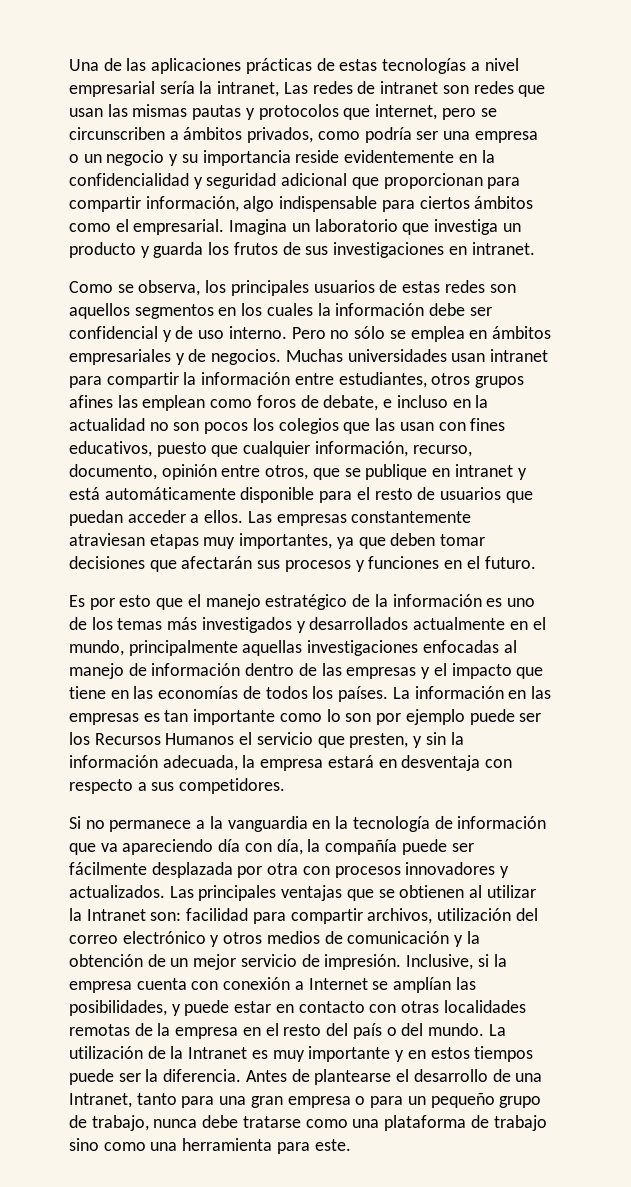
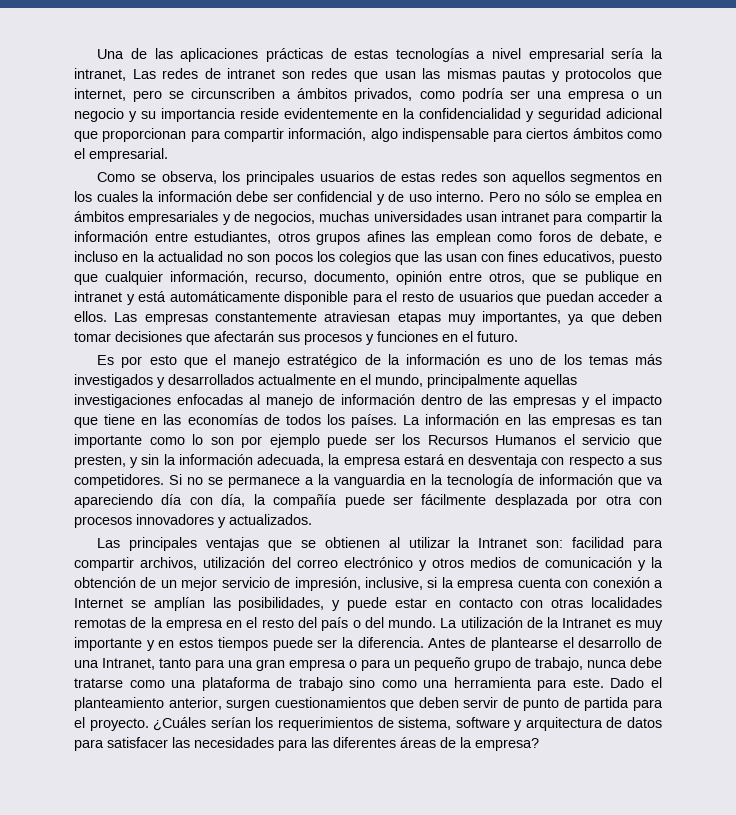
[229,219,521,235] [69,242,535,258] Imagina un laboratorio que investiga un producto y guarda los frutos de sus investigaciones en intranet. -> (168, 155) none
[211,349,343,365] negocios. Muchas -> [254,211,370,225] negocios, muchas
(286, 786) // -> (164, 481) none
(105, 824) none -> [208,477,223,485] se
(165, 891) none -> (312, 519) //
[324,954,474,970] impresión. Inclusive, -> [294,577,423,591] impresión, inclusive,
(351, 1145) none -> [610,677,663,688] [74,697,663,711] [74,717,662,731] [74,737,539,751] Dado el planteamiento anterior, surgen cuestionamientos que deben servir de punto de partida para el proyecto. ¿Cuáles serían los requerimientos de sistema, software y arquitectura de datos para satisfacer las necesidades para las diferentes áreas de la empresa?

